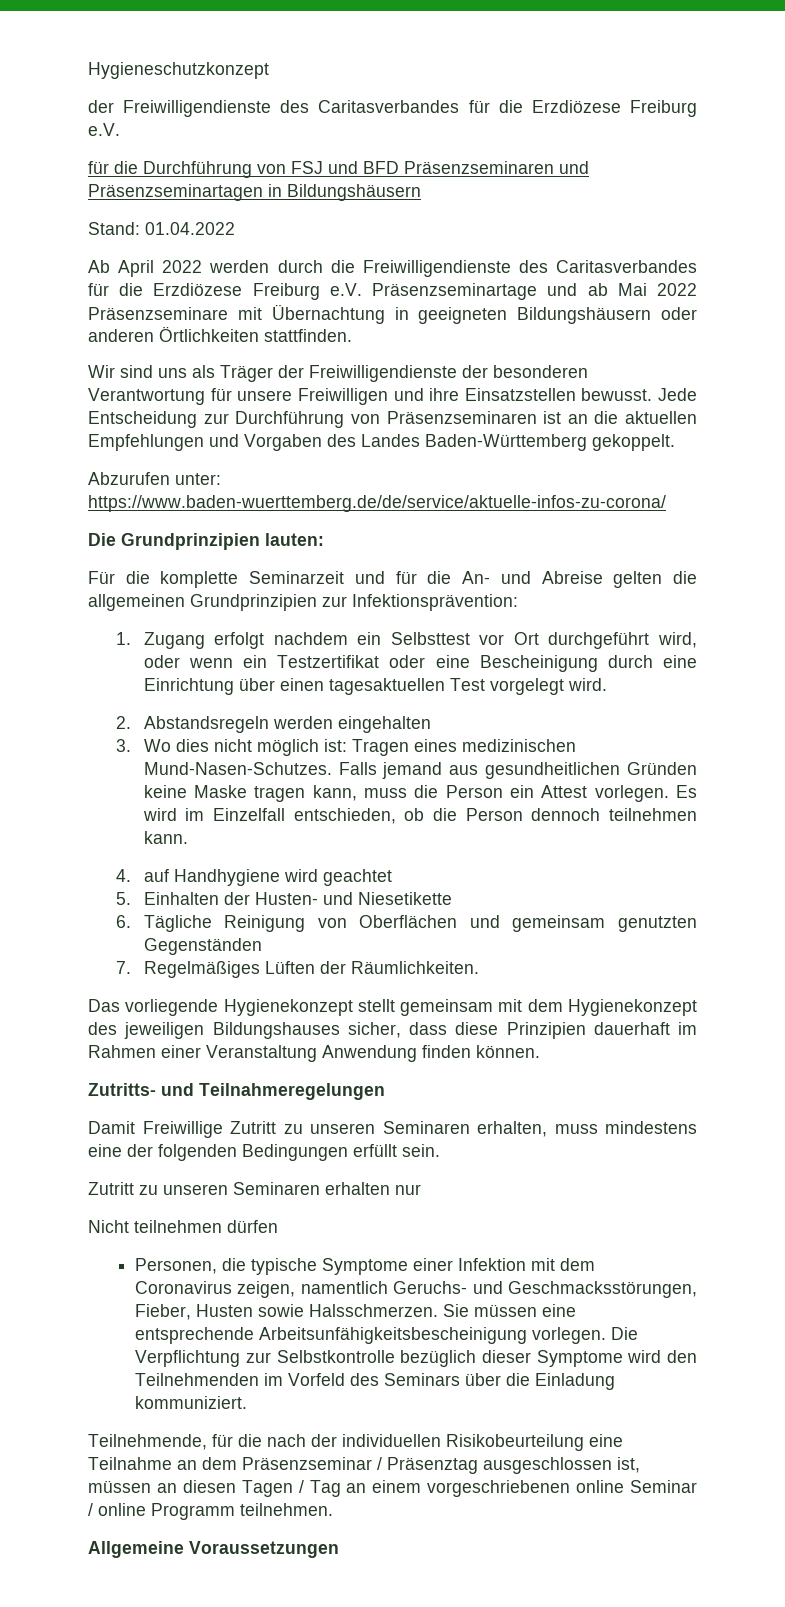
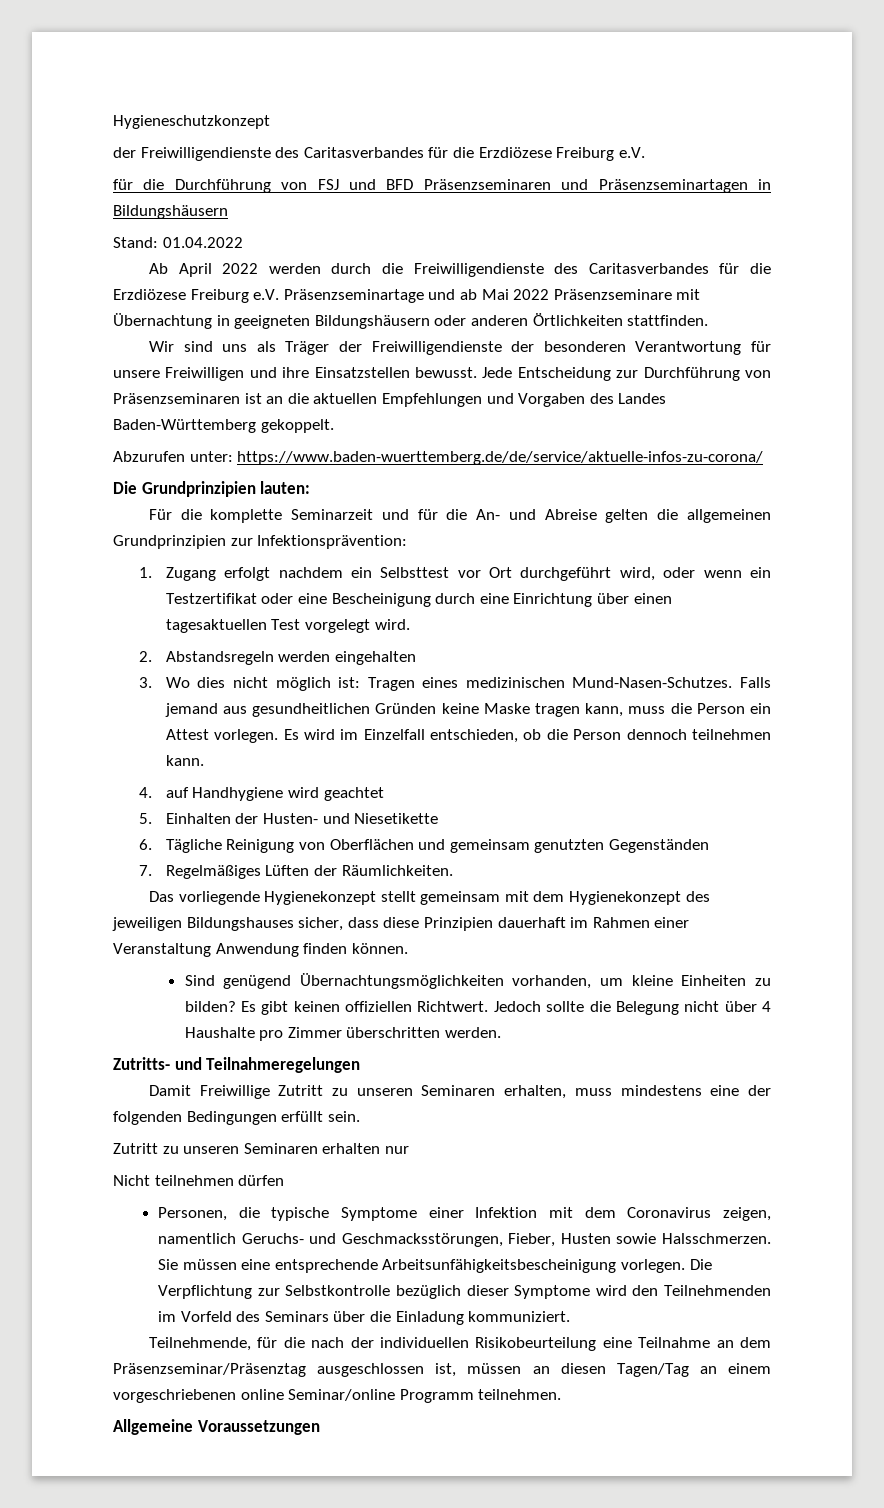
(540, 1051) none -> [184,973,771,989] [184,1001,771,1015] [184,1027,501,1041] // Sind genügend Übernachtungsmöglichkeiten vorhanden, um kleine Einheiten zu bilden? Es gibt keinen offiziellen Richtwert. Jedoch sollte die Belegung nicht über 4 Haushalte pro Zimmer überschritten werden.
[242,1457,478,1474] Präsenzseminar / Präsenztag -> [113,1363,306,1377] Präsenzseminar/Präsenztag
[241,1480,341,1497] Tagen / Tag -> [616,1363,689,1377] Tagen/Tag
[629,1480,697,1493] [88,1503,146,1516] Seminar / online -> [288,1389,396,1401] Seminar/online

